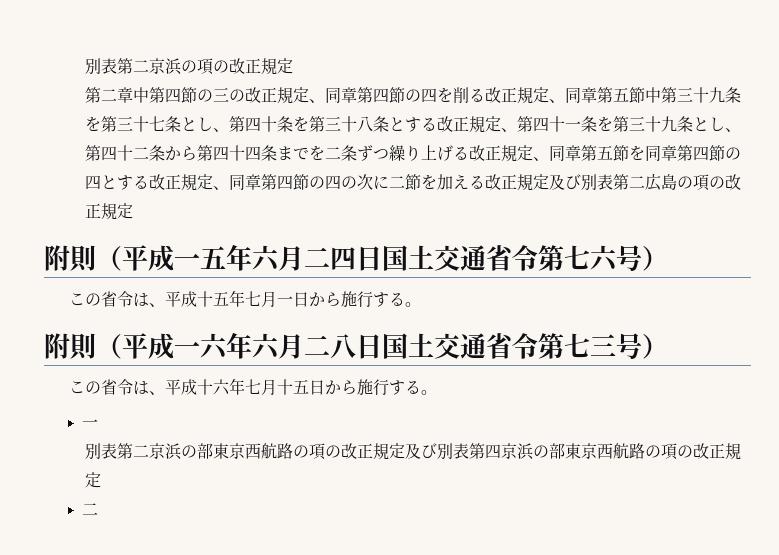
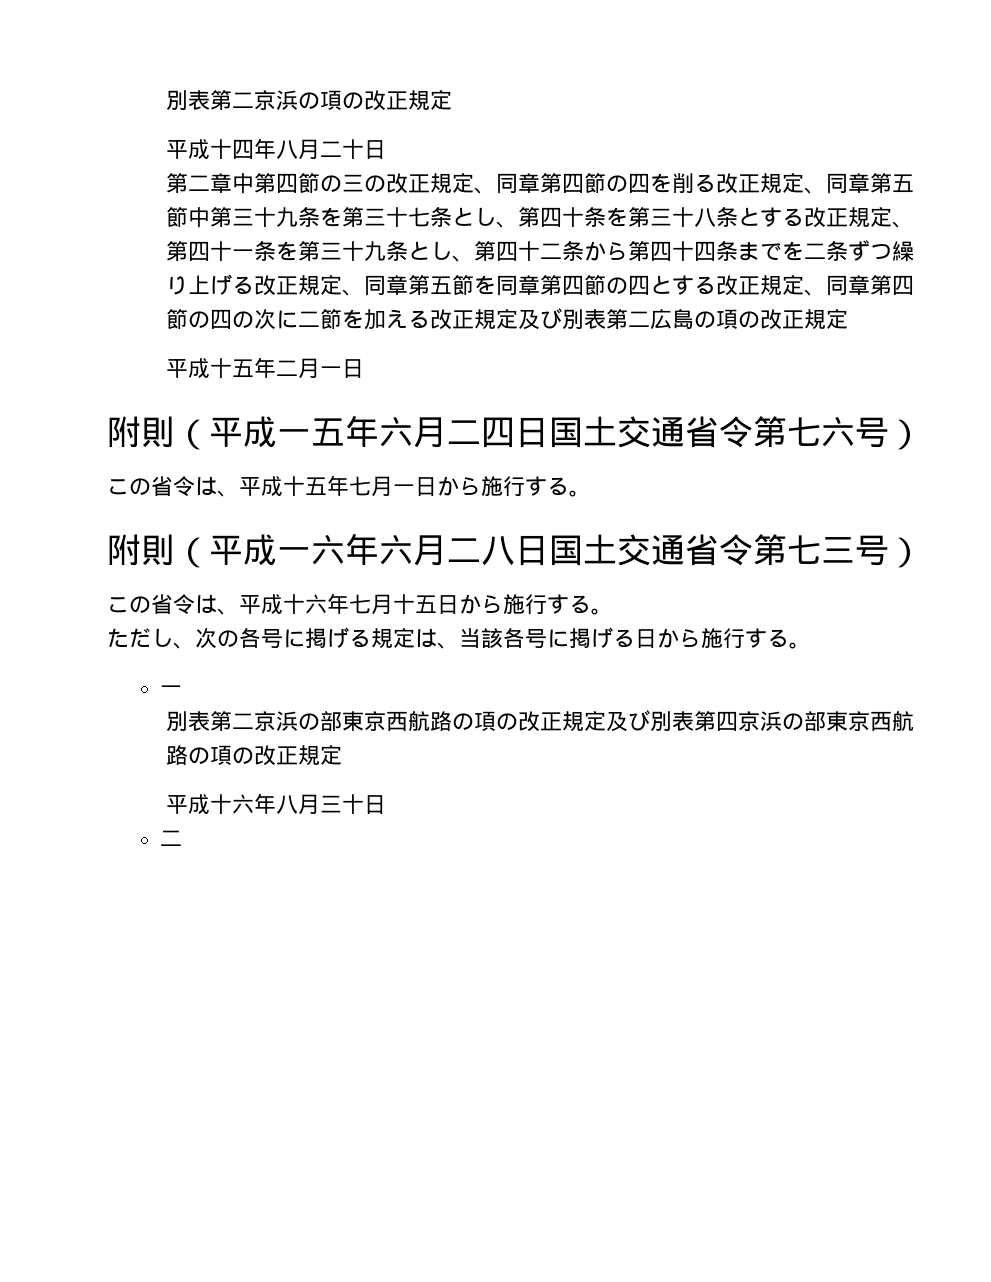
(293, 66) none -> [165,138,386,160] // 平成十四年八月二十日
(133, 211) none -> [165,357,364,379] // 平成十五年二月一日
(438, 392) none -> [107,627,811,649] // ただし、次の各号に掲げる規定は、当該各号に掲げる日から施行する。
(101, 480) none -> [165,793,386,815] // 平成十六年八月三十日

